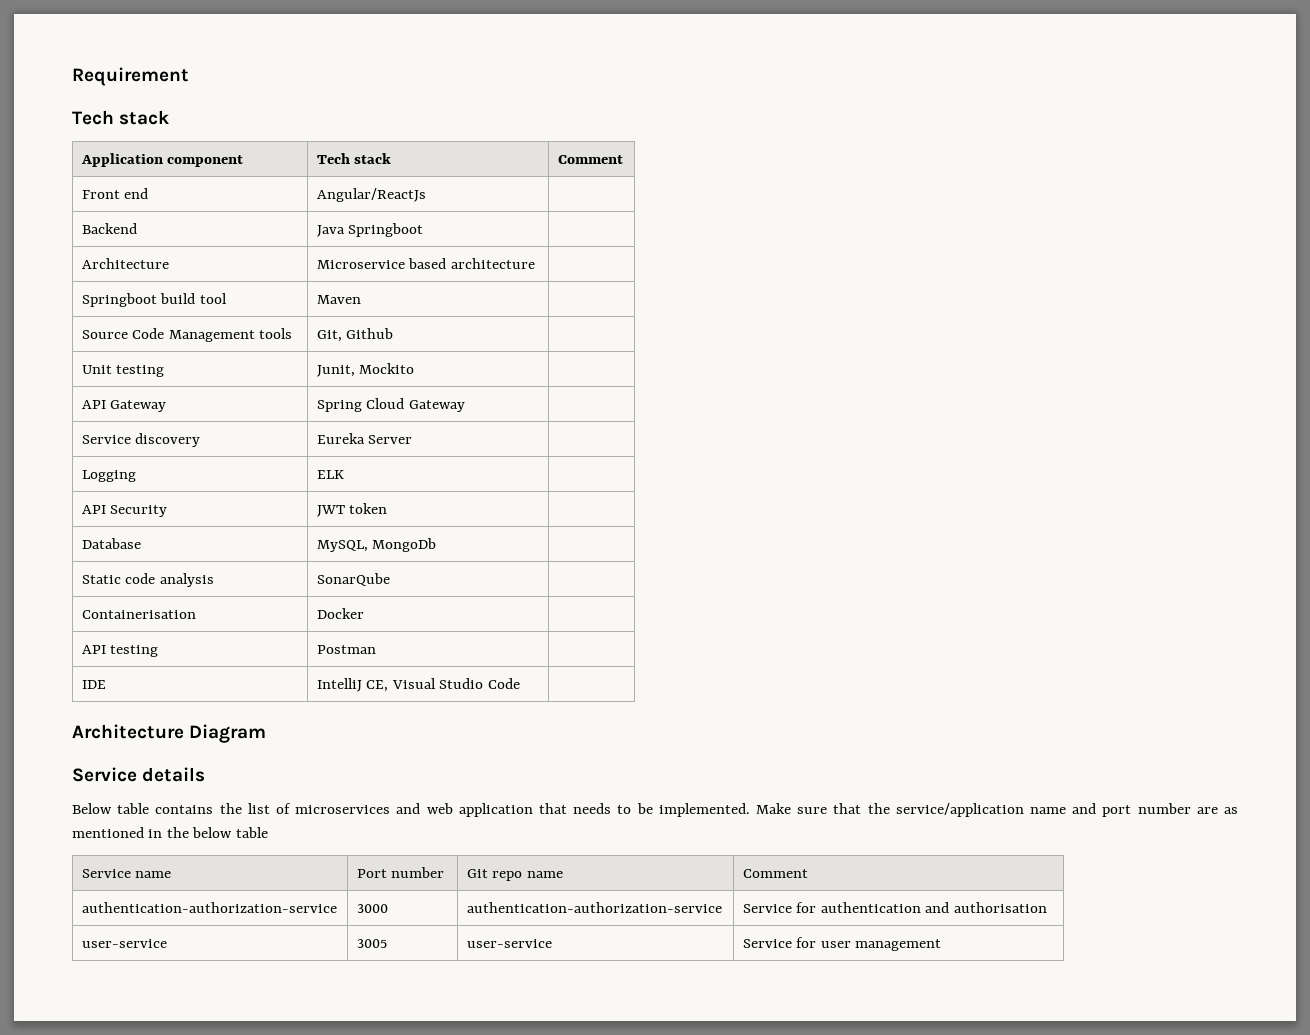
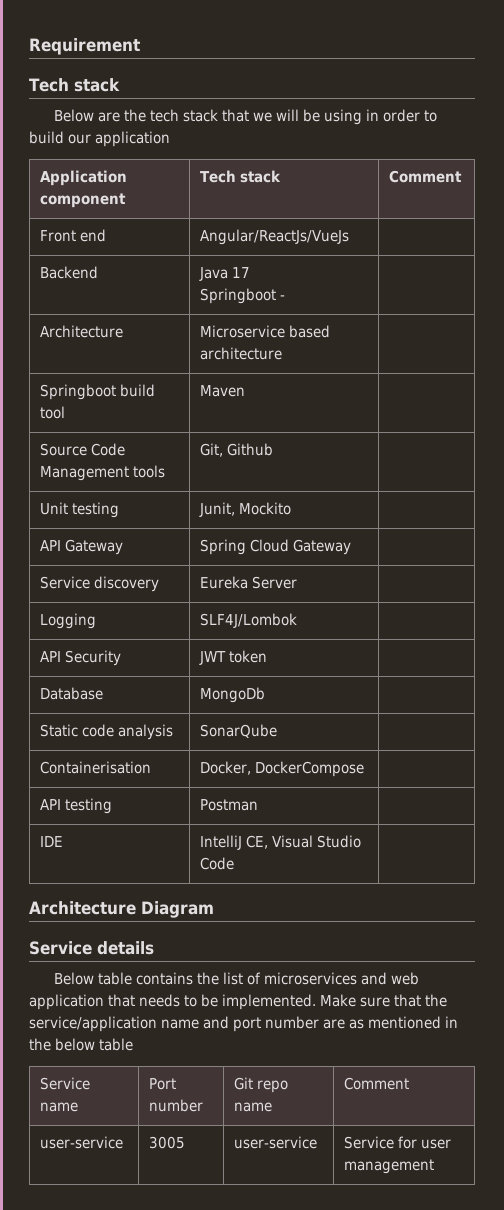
(170, 117) none -> [54,109,438,125] [29,131,170,147] // Below are the tech stack that we will be using in order to build our application
[316,188,426,202] Angular/ReactJs -> [200,229,350,245] Angular/ReactJs/VueJs
[348,223,424,237] Springboot -> [232,267,251,278] [200,288,286,304] 17 // Springboot -
[316,470,344,479] ELK -> [200,613,298,628] SLF4J/Lombok
[316,540,368,552] MySQL, -> (104, 693) none
[316,608,364,619] Docker -> [200,761,365,777] Docker, DockerCompose
[81,902,337,913] [356,904,388,913] [466,902,722,913] [742,902,1047,913] // authentication-authorization-service | 3000 | authentication-authorization-service | Service for authentication and authorisation -> (410, 1083) none

